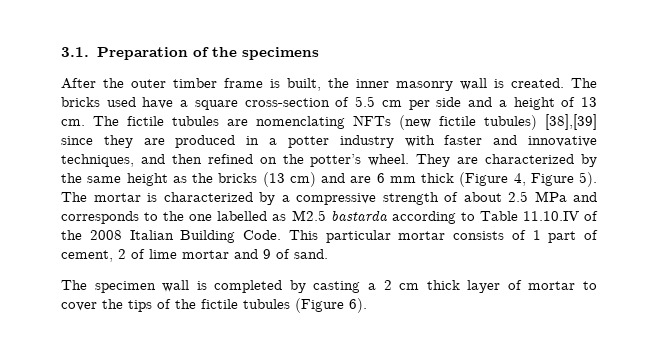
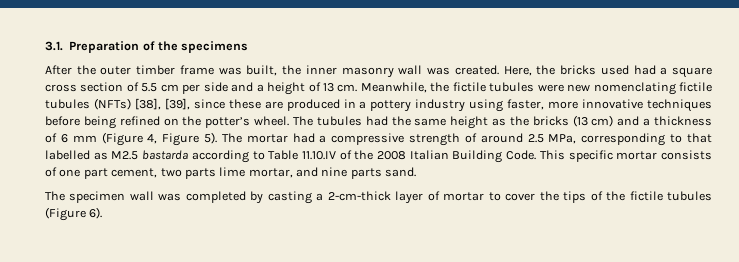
[270,79,280,88] is -> [218,67,242,75] was
[494,78,597,88] is created. The -> [427,65,556,76] was created. Here, the
[142,97,174,109] have -> [633,65,656,75] had
[244,98,330,107] cross-section -> [45,82,124,92] cross section
[93,114,597,130] [61,135,597,148] [61,154,202,167] The fictile tubules are nomenclating NFTs (new fictile tubules) [38],[39] since they are produced in a potter industry with faster and innovative techniques, and then -> [360,82,712,95] [45,98,712,112] [45,116,116,129] Meanwhile, the fictile tubules were new nomenclating fictile tubules (NFTs) [38], [39], since these are produced in a pottery industry using faster, more innovative techniques before being
[416,154,598,167] They are characterized by -> [292,116,388,126] The tubules had
[350,176,372,183] are -> [643,116,713,126] [45,133,57,143] a thickness of
[421,173,454,183] thick -> (97, 138) none
[147,192,275,205] is characterized by -> [292,133,315,143] had
[463,191,597,202] [61,211,213,224] about 2.5 MPa and corresponds to the one -> [480,133,713,146] around 2.5 MPa, corresponding to that
[325,230,391,243] particular -> [568,150,613,162] specific
[532,230,598,243] [61,249,290,262] 1 part of cement, 2 of lime mortar and 9 of -> [59,167,382,179] one part cement, two parts lime mortar, and nine parts
[196,281,207,290] is -> [158,193,182,201] was
[383,280,460,290] 2 cm thick -> [327,191,391,201] 2-cm-thick

